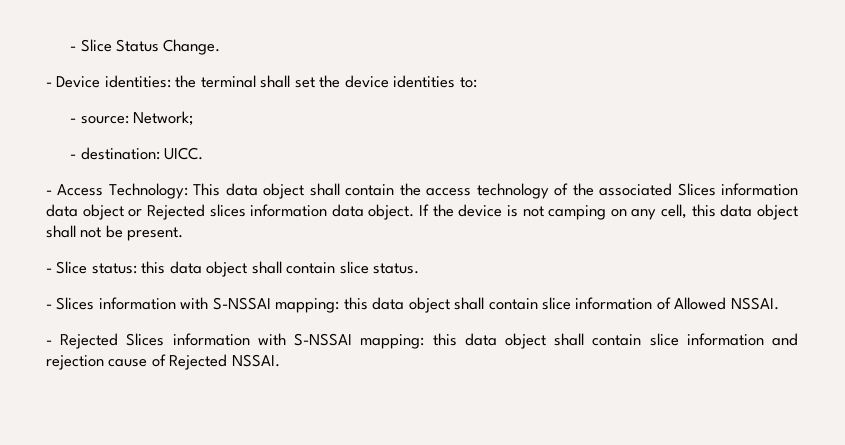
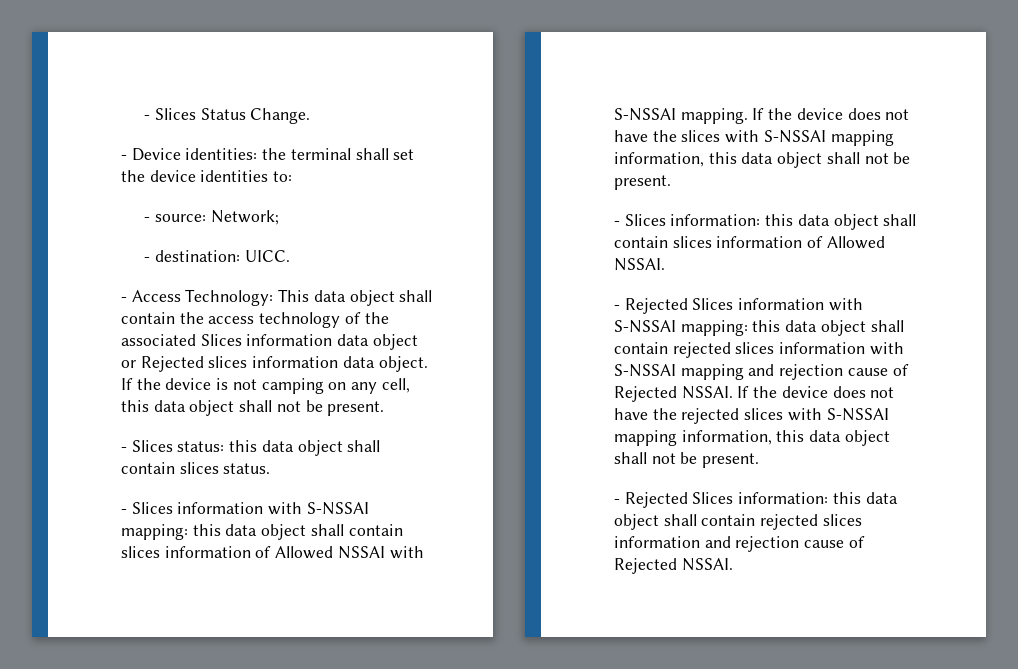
[70,39,112,52] - Slice -> [144,108,197,120] - Slices
[56,261,88,274] Slice -> [131,440,173,452] Slices
[339,261,369,274] slice -> [179,462,219,474] slices
[542,297,572,310] slice -> [121,546,424,559] [614,108,910,124] [614,130,894,146] [614,152,911,168] [614,175,671,190] [614,214,917,230] [614,236,712,248] slices information of Allowed NSSAI with S-NSSAI mapping. If the device does not have the slices with S-NSSAI mapping information, this data object shall not be present. // - Slices information: this data object shall contain slices
[649,333,679,346] slice -> [672,342,904,358] [614,364,909,380] [614,386,895,402] [614,408,889,424] [614,430,890,446] [614,452,760,468] [614,492,898,508] [614,514,862,530] rejected slices information with S-NSSAI mapping and rejection cause of Rejected NSSAI. If the device does not have the rejected slices with S-NSSAI mapping information, this data object shall not be present. // - Rejected Slices information: this data object shall contain rejected slices

